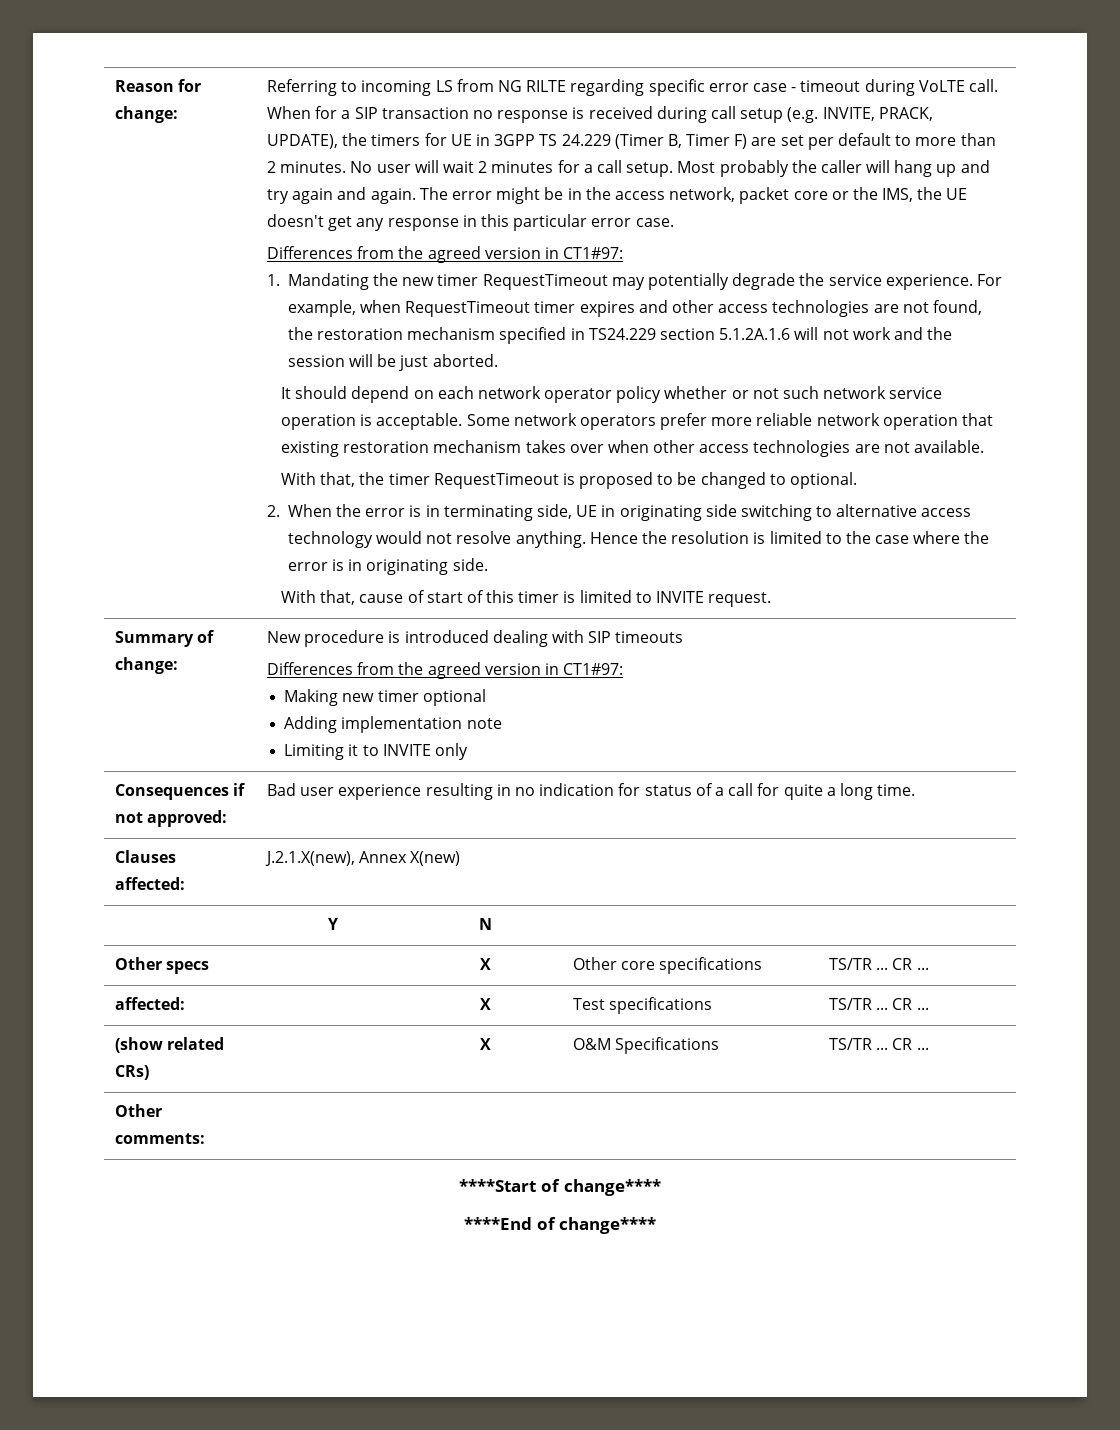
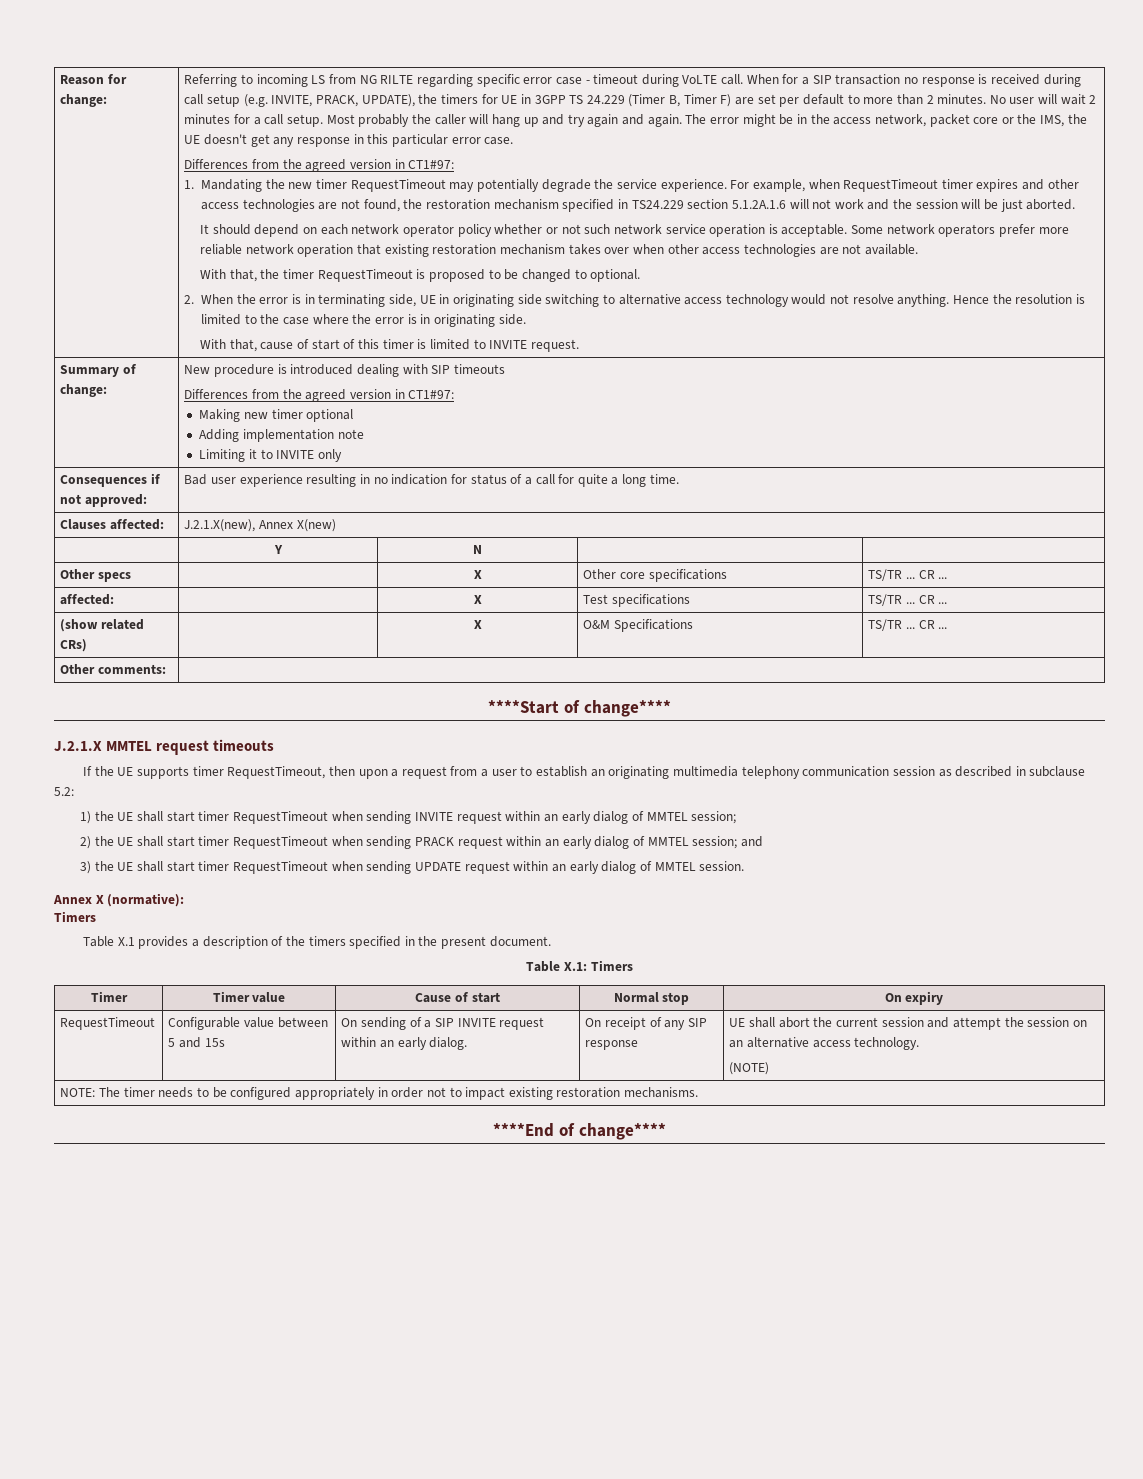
(661, 1187) none -> [54,739,275,755] [82,766,1086,779] [54,787,74,796] [80,811,737,824] [80,836,763,849] [80,861,745,874] [53,893,185,907] [54,911,96,922] [82,936,551,949] [526,960,633,972] [90,991,128,1002] [212,991,286,1003] [415,992,500,1003] [613,992,690,1005] [884,991,944,1005] [60,1017,156,1030] [168,1017,328,1030] [168,1037,225,1048] [341,1017,545,1030] [341,1037,468,1050] [585,1017,707,1030] [585,1040,639,1050] [729,1017,1087,1030] [729,1037,920,1050] [729,1062,770,1075] [60,1087,699,1100] // J.2.1.X MMTEL request timeouts // If the UE supports timer RequestTimeout, then upon a request from a user to establish an originating multimedia telephony communication session as described in subclause 5.2: // 1) the UE shall start timer RequestTimeout when sending INVITE request within an early dialog of MMTEL session; // 2) the UE shall start timer RequestTimeout when sending PRACK request within an early dialog of MMTEL session; and // 3) the UE shall start timer RequestTimeout when sending UPDATE request within an early dialog of MMTEL session. // Annex X (normative): // Timers // Table X.1 provides a description of the timers specified in the present document. // Table X.1: Timers // Timer | Timer value | Cause of start | Normal stop | On expiry // RequestTimeout | Configurable value between 5 and 15s | On sending of a SIP INVITE request within an early dialog. | On receipt of any SIP response | UE shall abort the current session and attempt the session on an alternative access technology. // (NOTE) // NOTE: The timer needs to be configured appropriately in order not to impact existing restoration mechanisms.

